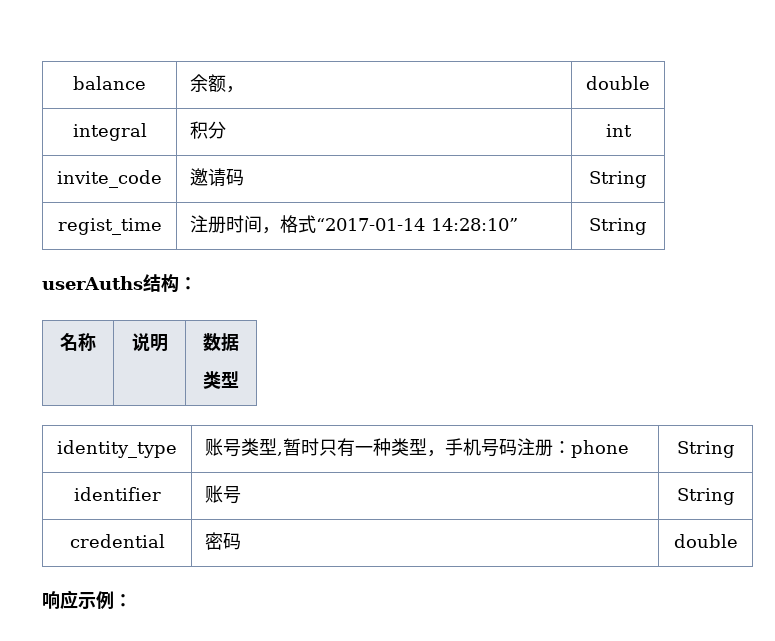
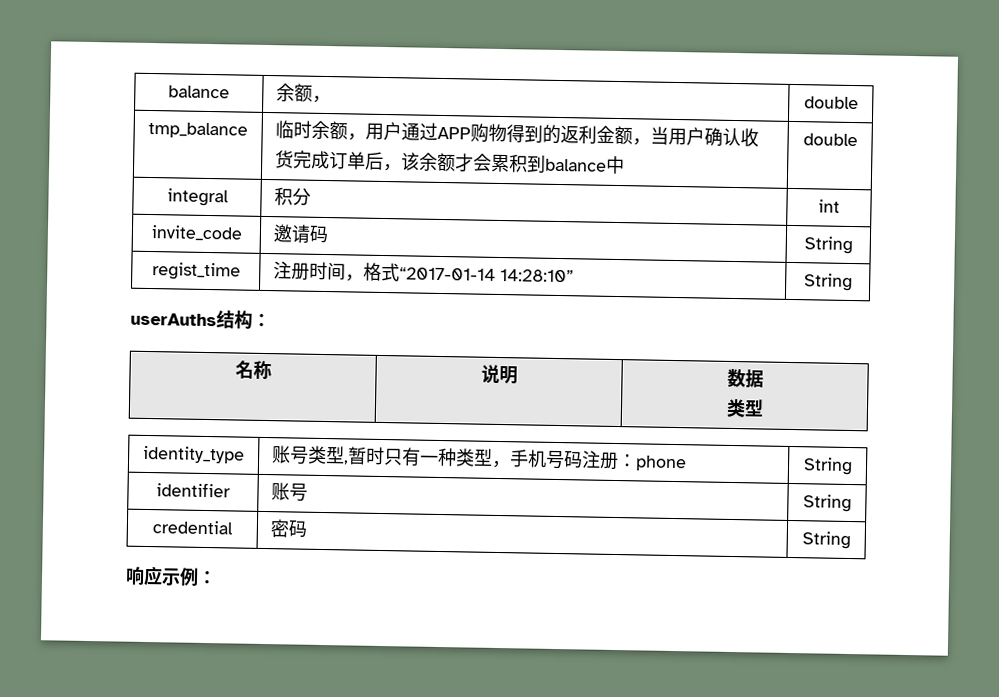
(650, 83) none -> [148,121,248,139] [275,120,760,148] [275,150,626,175] [802,133,858,147] // tmp_balance | 临时余额，用户通过APP购物得到的返利金额，当用户确认收货完成订单后，该余额才会累积到balance中 | double
[673,534,738,548] double -> [801,531,851,550] String

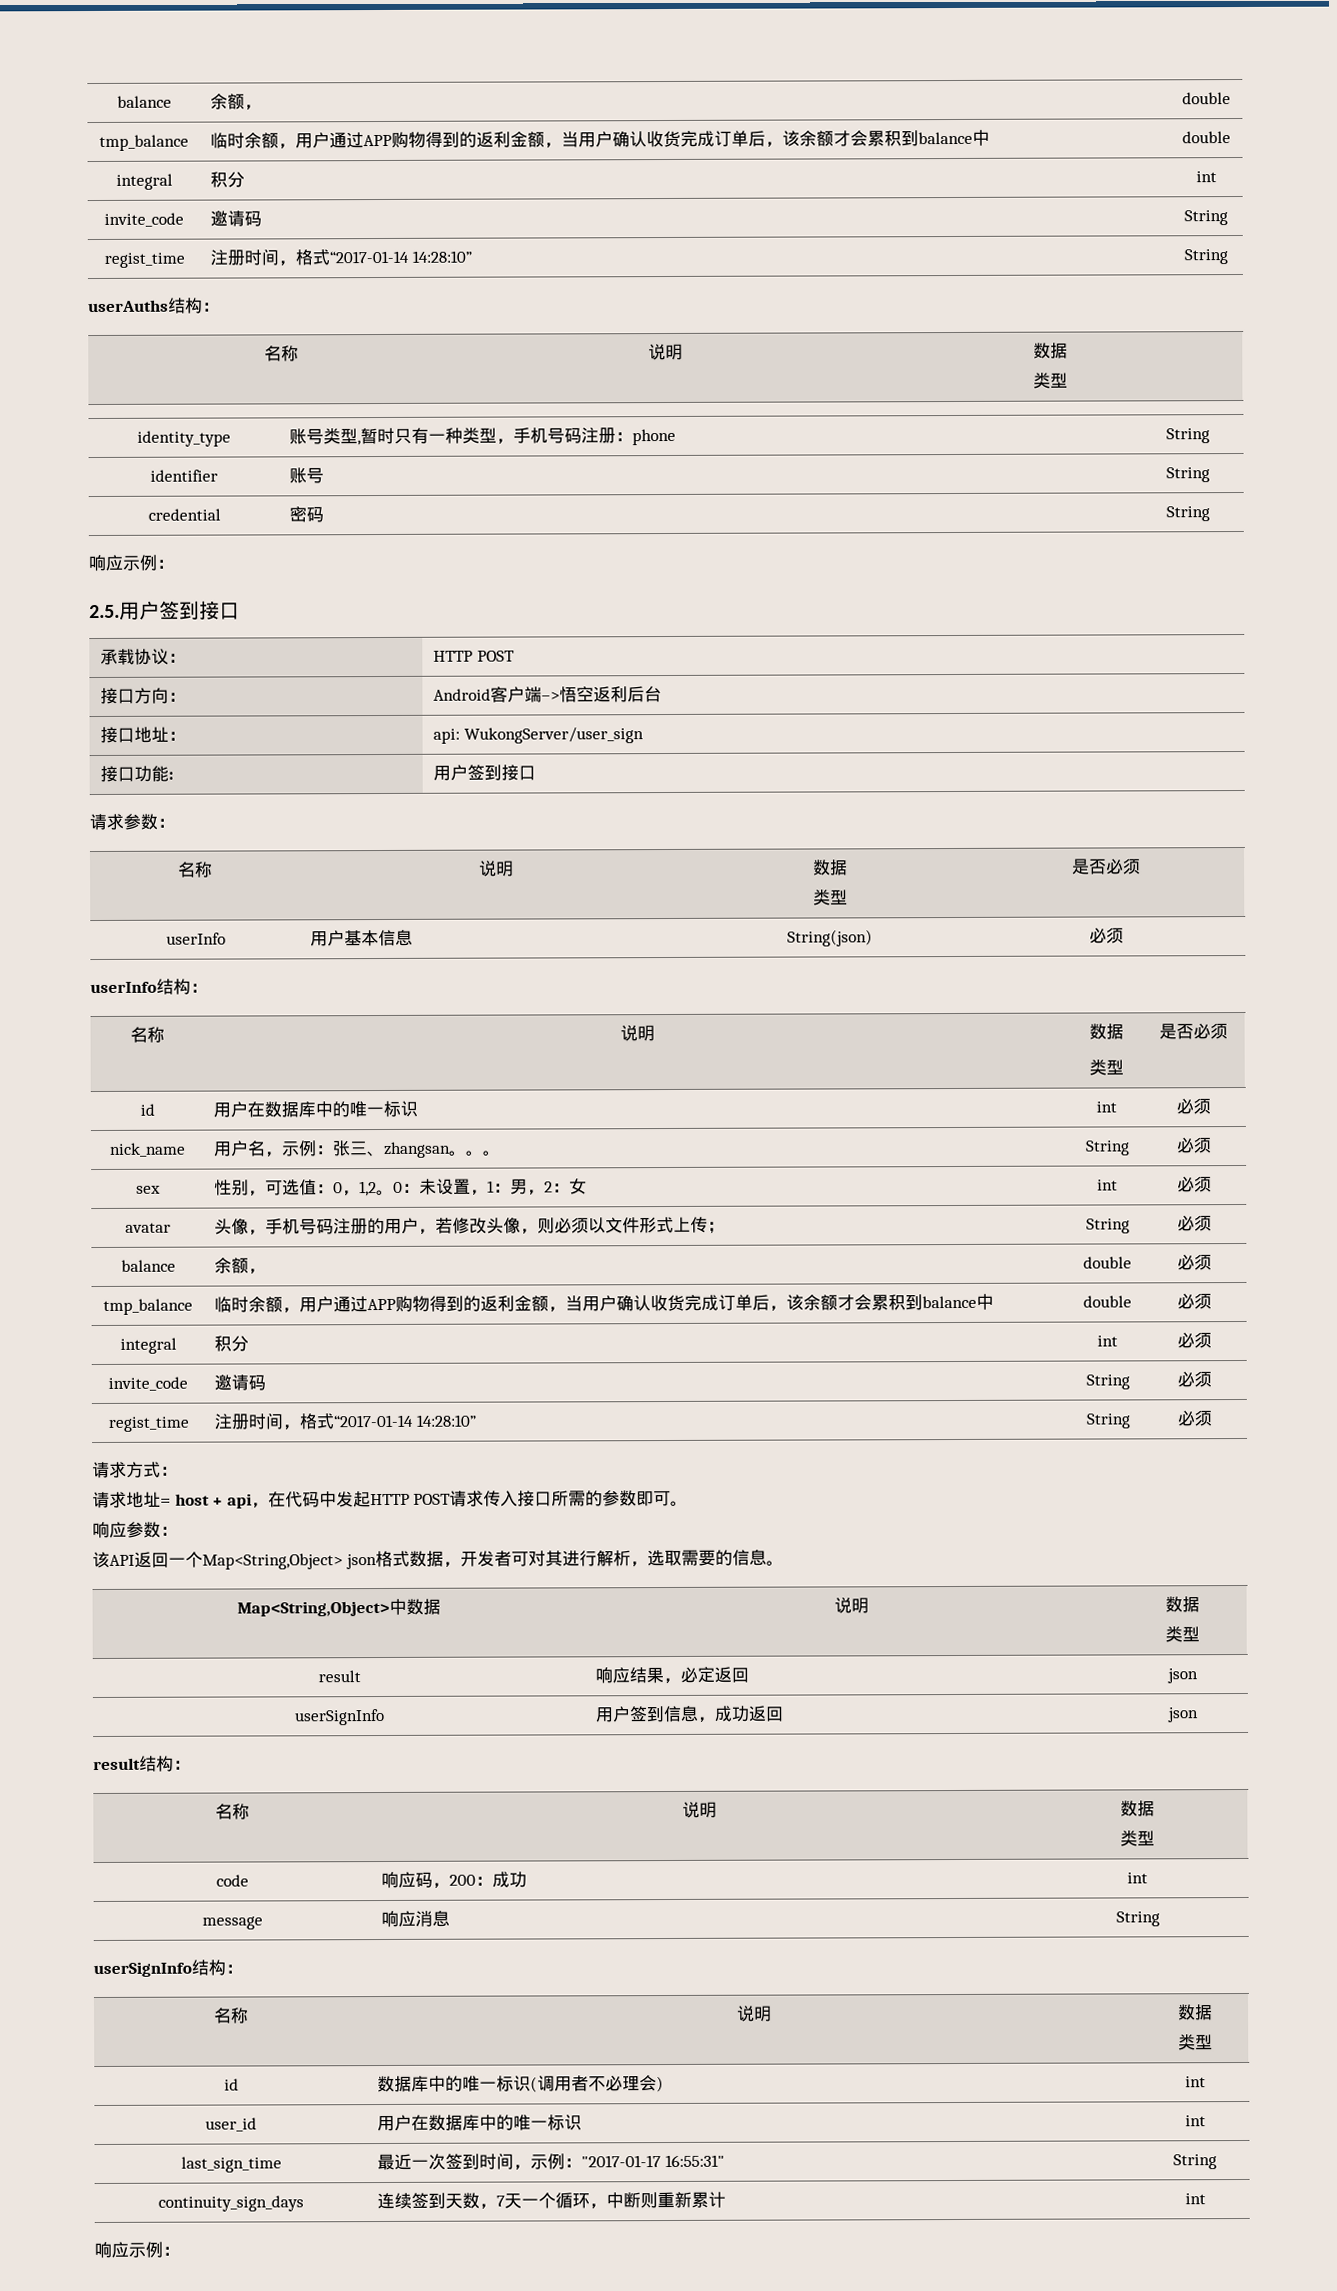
(217, 577) none -> [89,600,240,620] [100,648,187,665] [433,650,516,662] [100,687,187,704] [433,686,663,703] [100,726,187,743] [433,727,645,744] [100,765,175,782] [433,764,537,781] [89,813,175,831] [178,861,213,878] [479,860,514,877] [812,859,848,876] [812,889,848,906] [1071,858,1141,875] [165,932,226,945] [310,929,414,947] [787,929,873,947] [1088,927,1124,944] [90,978,208,995] [129,1026,165,1043] [619,1025,655,1042] [1089,1023,1124,1040] [1089,1059,1124,1076] [1159,1023,1228,1040] [139,1103,155,1116] [213,1100,419,1118] [1096,1101,1117,1113] [1176,1098,1211,1115] [109,1142,186,1157] [213,1140,502,1158] [1084,1140,1130,1156] [1176,1137,1212,1154] [136,1185,161,1194] [214,1178,588,1197] [1097,1179,1118,1191] [1177,1176,1212,1193] [125,1222,171,1233] [214,1216,726,1236] [1085,1218,1130,1234] [1177,1215,1212,1232] [120,1259,176,1272] [214,1257,267,1275] [1083,1256,1132,1269] [1177,1254,1212,1271] [103,1298,193,1315] [214,1293,995,1314] [1083,1295,1132,1308] [1177,1293,1212,1310] [119,1337,177,1354] [214,1335,250,1352] [1097,1335,1118,1347] [1177,1332,1212,1349] [108,1376,188,1391] [214,1374,267,1391] [1085,1374,1130,1390] [1177,1371,1212,1388] [107,1416,189,1432] [214,1413,477,1431] [1085,1413,1130,1429] [1177,1410,1212,1427] [92,1461,178,1479] [92,1490,689,1509] [92,1521,178,1539] [92,1549,784,1570] [237,1598,441,1617] [834,1597,869,1614] [1165,1596,1200,1613] [1165,1626,1200,1643] [317,1670,361,1683] [595,1666,750,1685] [1167,1668,1198,1684] [294,1708,385,1726] [595,1705,785,1723] [1167,1707,1199,1723] [93,1755,191,1772] [215,1803,250,1820] [681,1801,717,1818] [1120,1800,1155,1817] [1120,1830,1155,1847] [216,1874,249,1887] [381,1871,528,1889] [1127,1872,1148,1884] [202,1916,263,1930] [381,1910,451,1928] [1115,1911,1160,1927] [93,1959,243,1978] [213,2007,249,2024] [736,2005,772,2022] [1177,2004,1213,2021] [1177,2034,1213,2051] [223,2078,239,2091] [377,2075,665,2093] [1184,2076,1206,2088] [205,2117,257,2132] [377,2114,583,2132] [1184,2115,1206,2127] [180,2156,282,2173] [377,2153,726,2171] [1173,2154,1217,2170] [158,2195,304,2212] [377,2191,727,2210] [1184,2193,1206,2205] [94,2241,180,2259] // 2.5.用户签到接口 // 承载协议： | HTTP POST // 接口方向： | Android客户端–>悟空返利后台 // 接口地址： | api: WukongServer/user_sign // 接口功能: | 用户签到接口 // 请求参数： // 名称 | 说明 | 数据 // 类型 | 是否必须 // userInfo | 用户基本信息 | String(json) | 必须 // userInfo结构： // 名称 | 说明 | 数据 // 类型 | 是否必须 // id | 用户在数据库中的唯一标识 | int | 必须 // nick_name | 用户名，示例：张三、zhangsan。。。 | String | 必须 // sex | 性别，可选值：0，1,2。0：未设置，1：男，2：女 | int | 必须 // avatar | 头像，手机号码注册的用户，若修改头像，则必须以文件形式上传； | String | 必须 // balance | 余额， | double | 必须 // tmp_balance | 临时余额，用户通过APP购物得到的返利金额，当用户确认收货完成订单后，该余额才会累积到balance中 | double | 必须 // integral | 积分 | int | 必须 // invite_code | 邀请码 | String | 必须 // regist_time | 注册时间，格式“2017-01-14 14:28:10” | String | 必须 // 请求方式： // 请求地址= host + api，在代码中发起HTTP POST请求传入接口所需的参数即可。 // 响应参数： // 该API返回一个Map<String,Object> json格式数据，开发者可对其进行解析，选取需要的信息。 // Map<String,Object>中数据 | 说明 | 数据 // 类型 // result | 响应结果，必定返回 | json // userSignInfo | 用户签到信息，成功返回 | json // result结构： // 名称 | 说明 | 数据 // 类型 // code | 响应码，200：成功 | int // message | 响应消息 | String // userSignInfo结构： // 名称 | 说明 | 数据 // 类型 // id | 数据库中的唯一标识(调用者不必理会) | int // user_id | 用户在数据库中的唯一标识 | int // last_sign_time | 最近一次签到时间，示例："2017-01-17 16:55:31" | String // continuity_sign_days | 连续签到天数，7天一个循环，中断则重新累计 | int // 响应示例：

